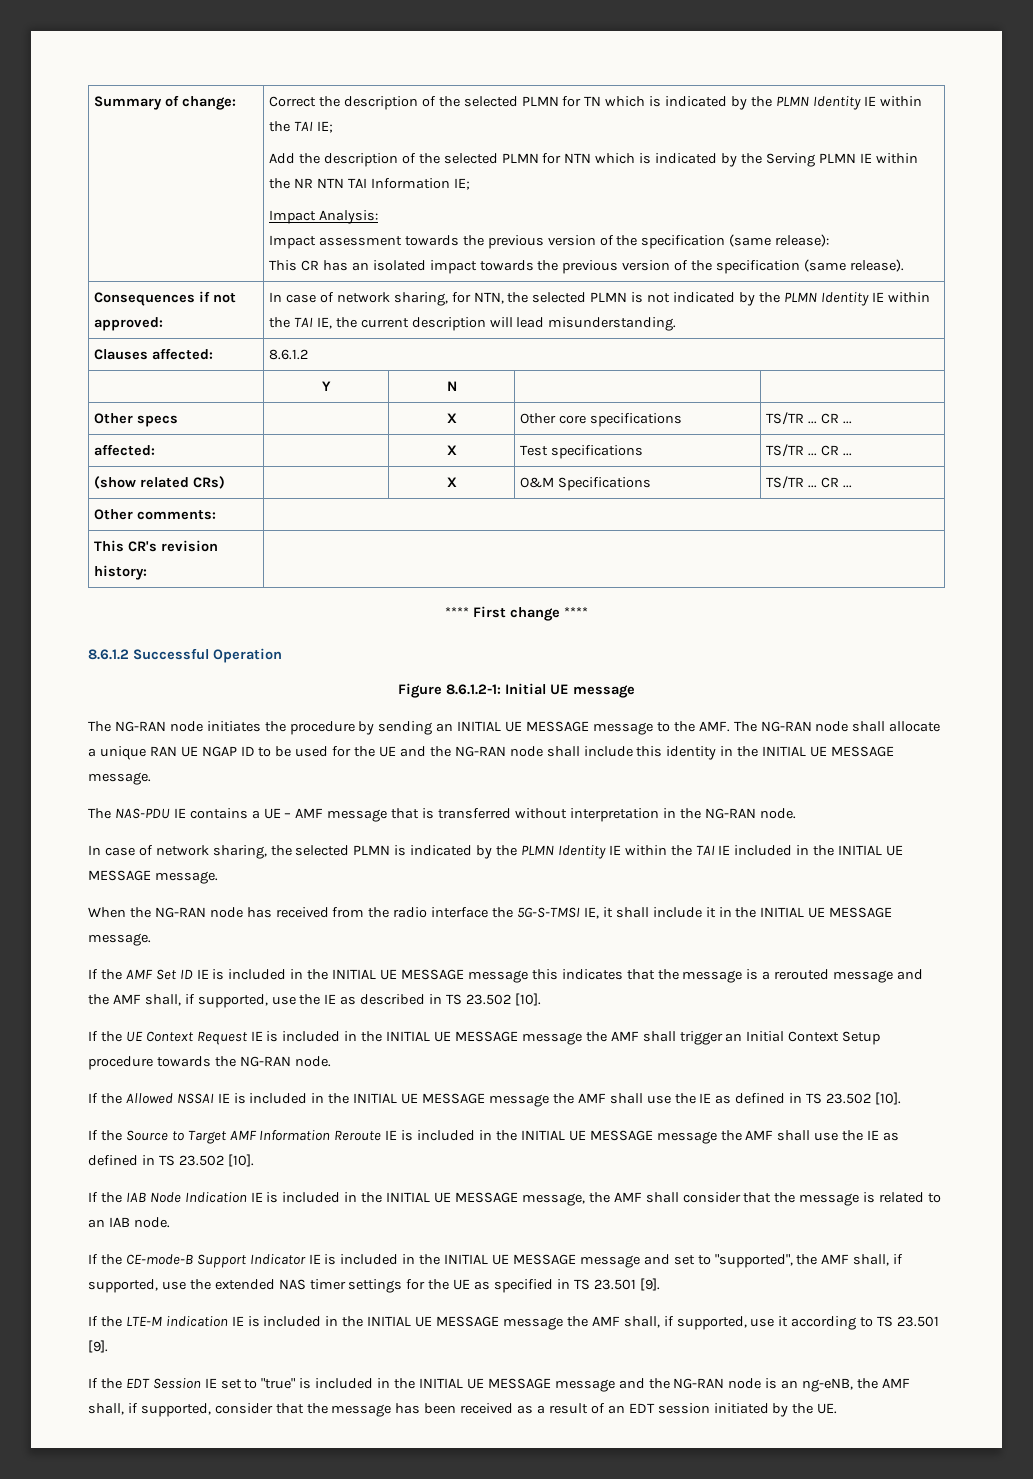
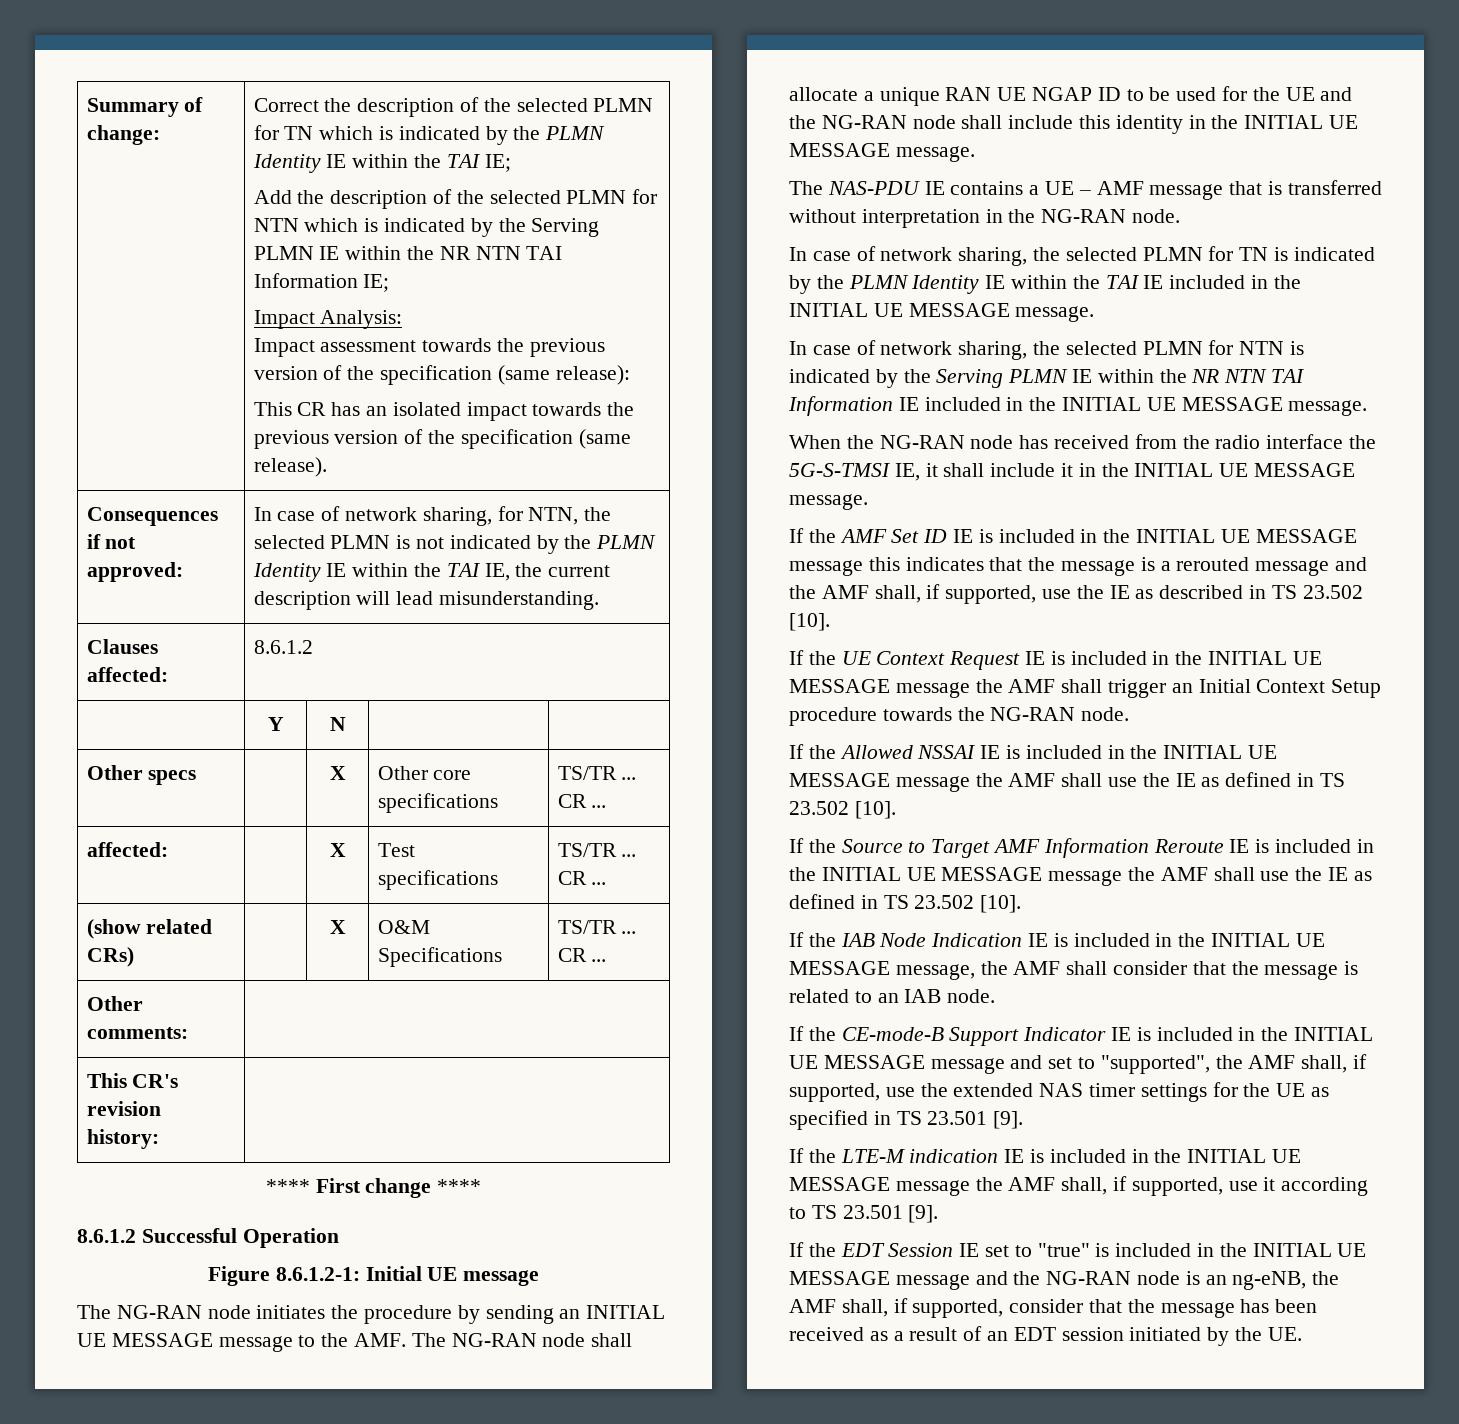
(391, 850) none -> [1208,246,1269,261] for TN
(218, 877) none -> [789,340,1305,360] [789,369,1305,388] [788,396,1368,416] // In case of network sharing, the selected PLMN for NTN is indicated by the Serving PLMN IE within the NR NTN TAI Information IE included in the INITIAL UE MESSAGE message.

